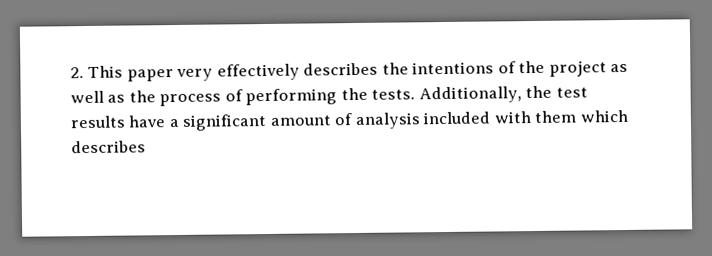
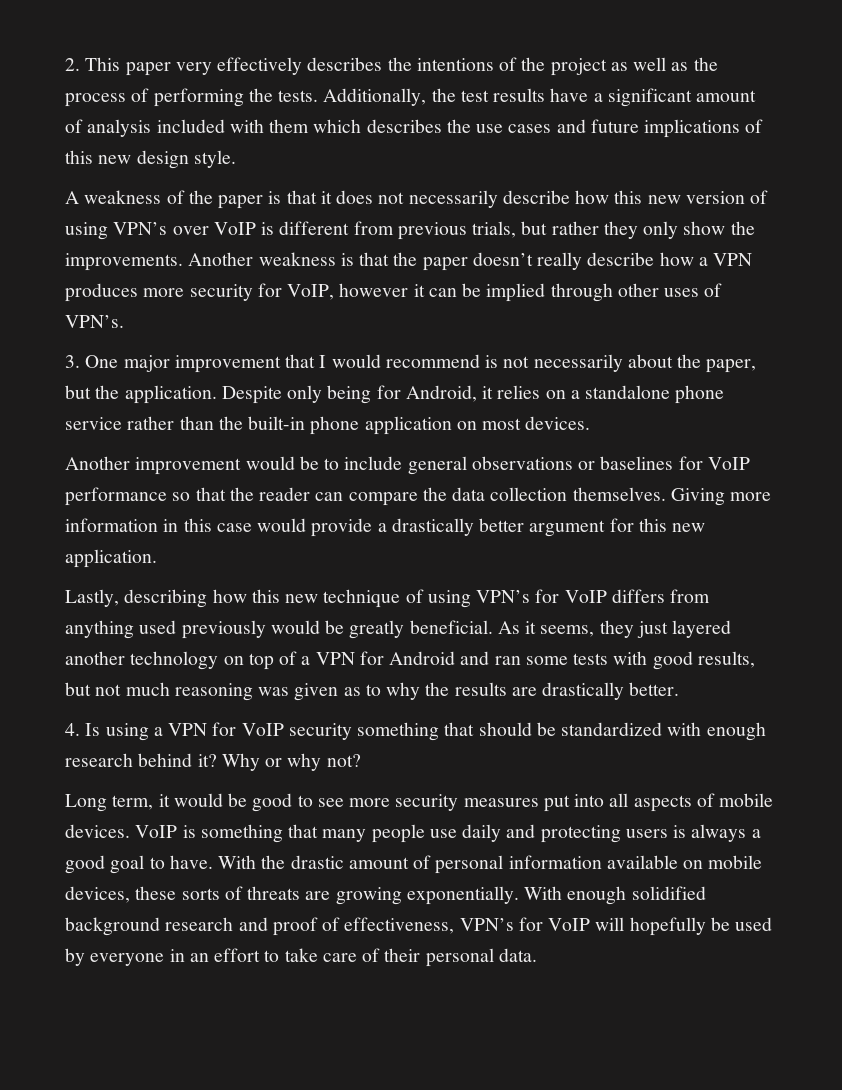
(146, 147) none -> [446,119,764,138] [65,150,236,169] [65,190,769,209] [65,221,755,240] [65,252,753,271] [65,283,723,302] [65,315,124,328] [65,354,757,373] [65,385,725,404] [65,416,591,435] [65,456,750,475] [65,487,772,506] [65,518,706,537] [65,549,157,568] [65,589,711,608] [65,620,732,639] [65,651,755,670] [65,682,680,701] [65,722,766,741] [65,753,361,771] [65,793,774,812] [65,824,761,843] [65,855,763,874] [65,886,706,905] [65,917,773,936] [65,948,537,967] the use cases and future implications of this new design style. // A weakness of the paper is that it does not necessarily describe how this new version of using VPN’s over VoIP is different from previous trials, but rather they only show the improvements. Another weakness is that the paper doesn’t really describe how a VPN produces more security for VoIP, however it can be implied through other uses of VPN’s. // 3. One major improvement that I would recommend is not necessarily about the paper, but the application. Despite only being for Android, it relies on a standalone phone service rather than the built-in phone application on most devices. // Another improvement would be to include general observations or baselines for VoIP performance so that the reader can compare the data collection themselves. Giving more information in this case would provide a drastically better argument for this new application. // Lastly, describing how this new technique of using VPN’s for VoIP differs from anything used previously would be greatly beneficial. As it seems, they just layered another technology on top of a VPN for Android and ran some tests with good results, but not much reasoning was given as to why the results are drastically better. // 4. Is using a VPN for VoIP security something that should be standardized with enough research behind it? Why or why not? // Long term, it would be good to see more security measures put into all aspects of mobile devices. VoIP is something that many people use daily and protecting users is always a good goal to have. With the drastic amount of personal information available on mobile devices, these sorts of threats are growing exponentially. With enough solidified background research and proof of effectiveness, VPN’s for VoIP will hopefully be used by everyone in an effort to take care of their personal data.

